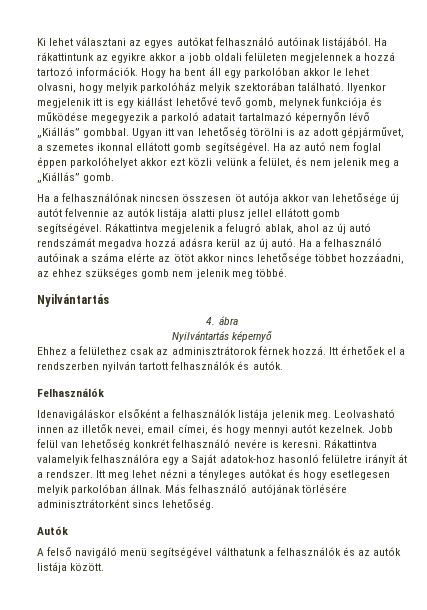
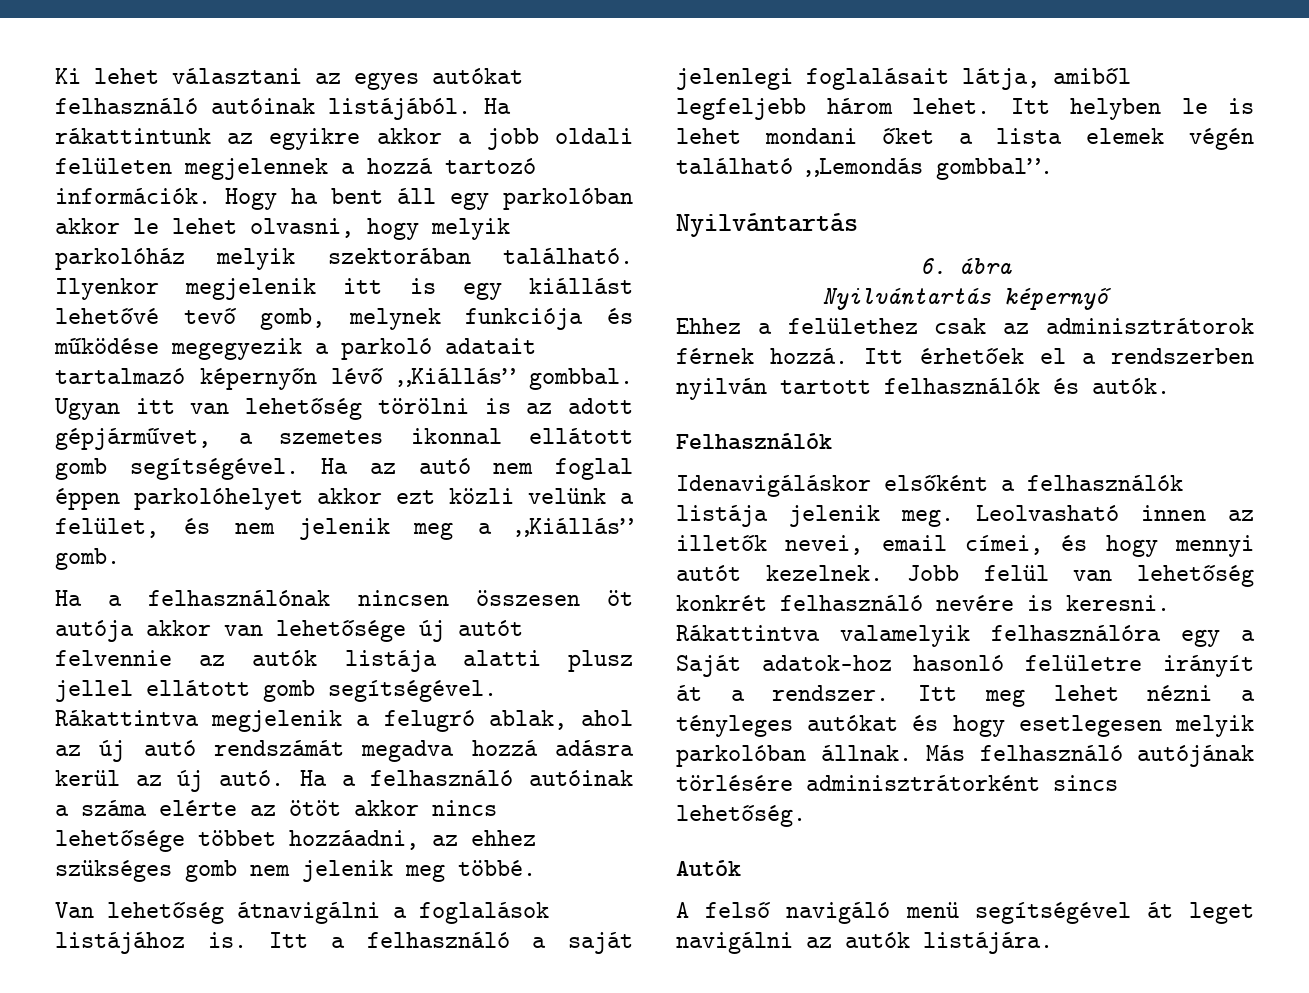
(287, 272) none -> [55,902,549,924] [55,932,633,954] [676,68,1131,90] [676,98,1254,120] [676,128,1254,150] [676,158,1053,180] // Van lehetőség átnavigálni a foglalások listájához is. Itt a felhasználó a saját jelenlegi foglalásait látja, amiből legfeljebb három lehet. Itt helyben le is lehet mondani őket a lista elemek végén található „Lemondás gombbal”.
[206,317,216,325] 4. -> [919,258,946,274] 6.
[215,547,402,556] [37,562,105,573] válthatunk a felhasználók és az autók listája között. -> [1146,902,1254,924] [676,932,1053,954] át leget navigálni az autók listájára.

